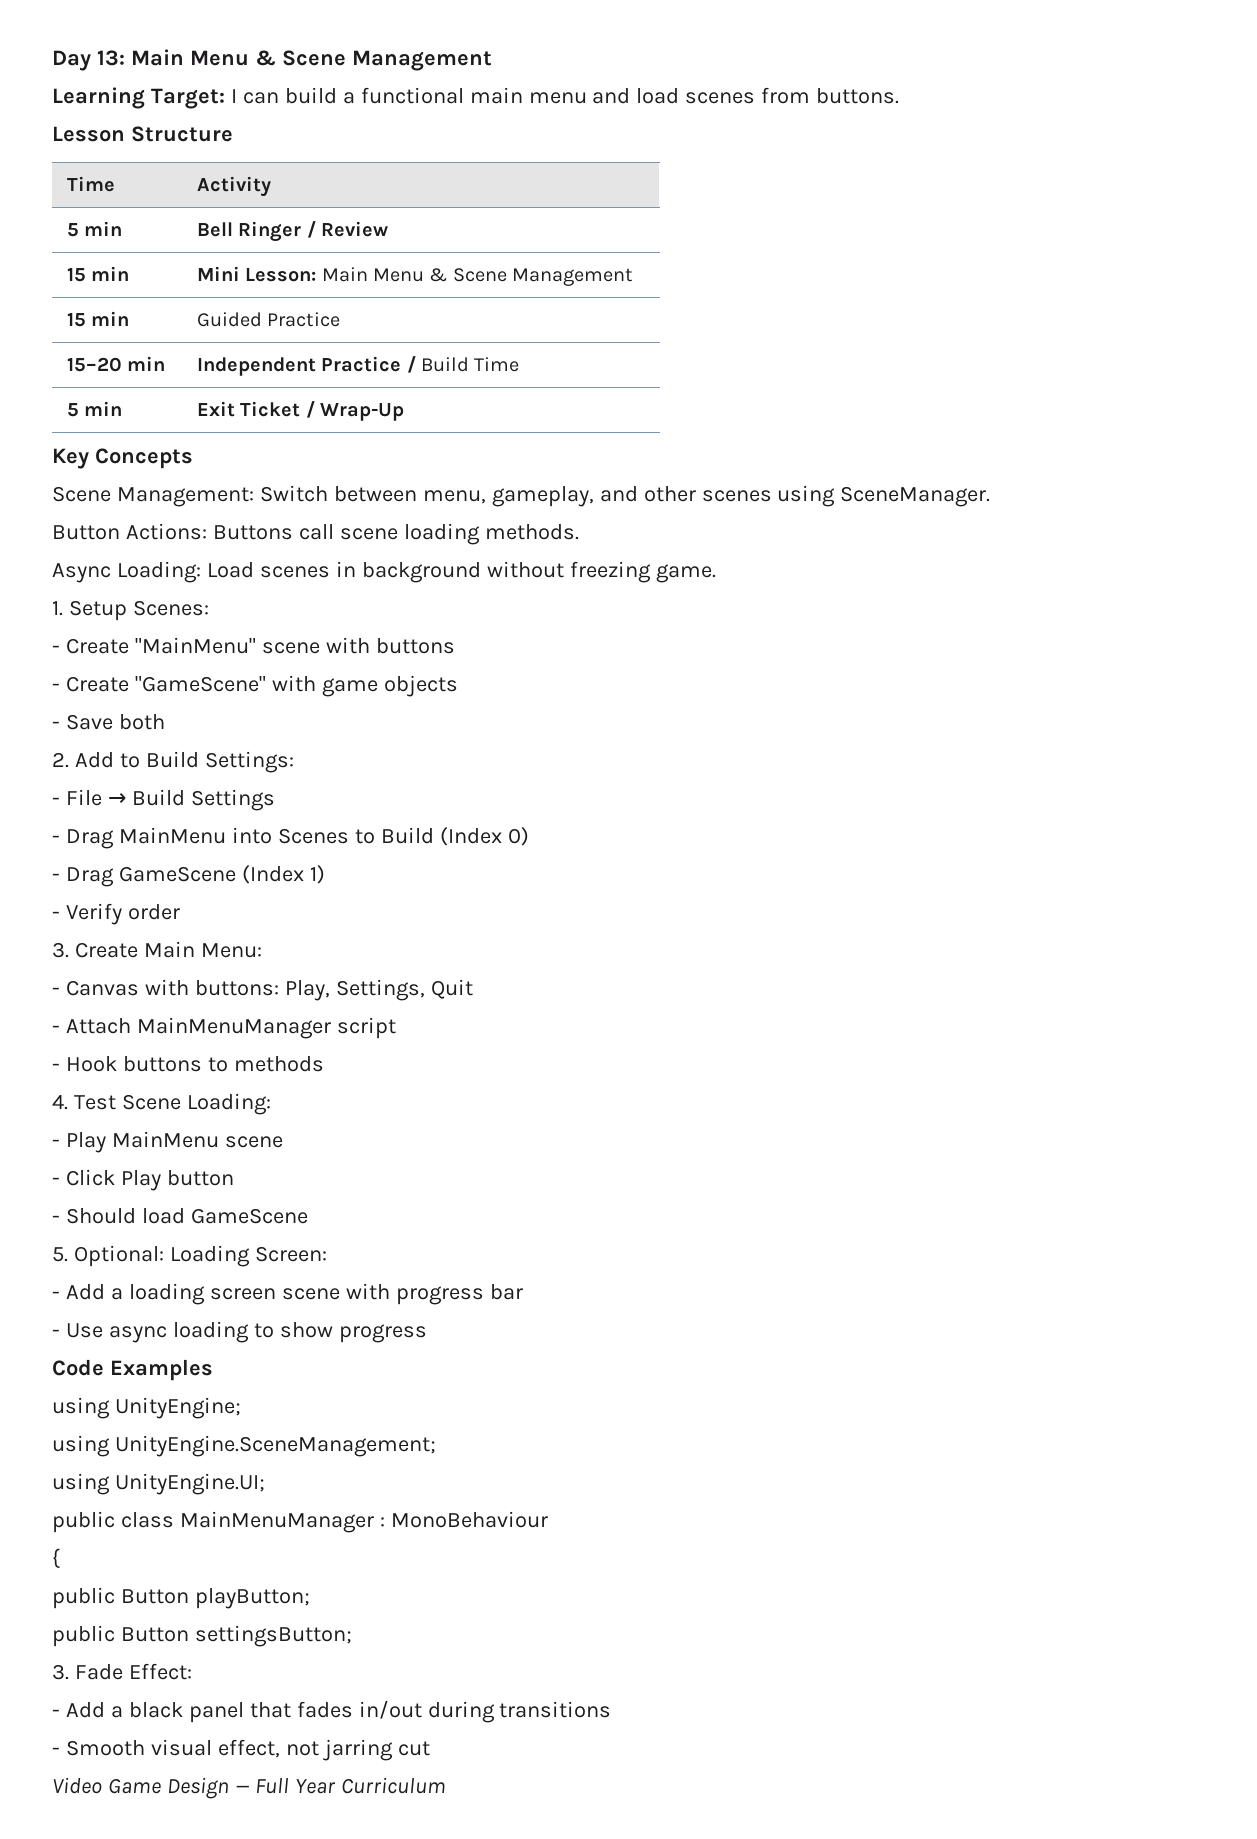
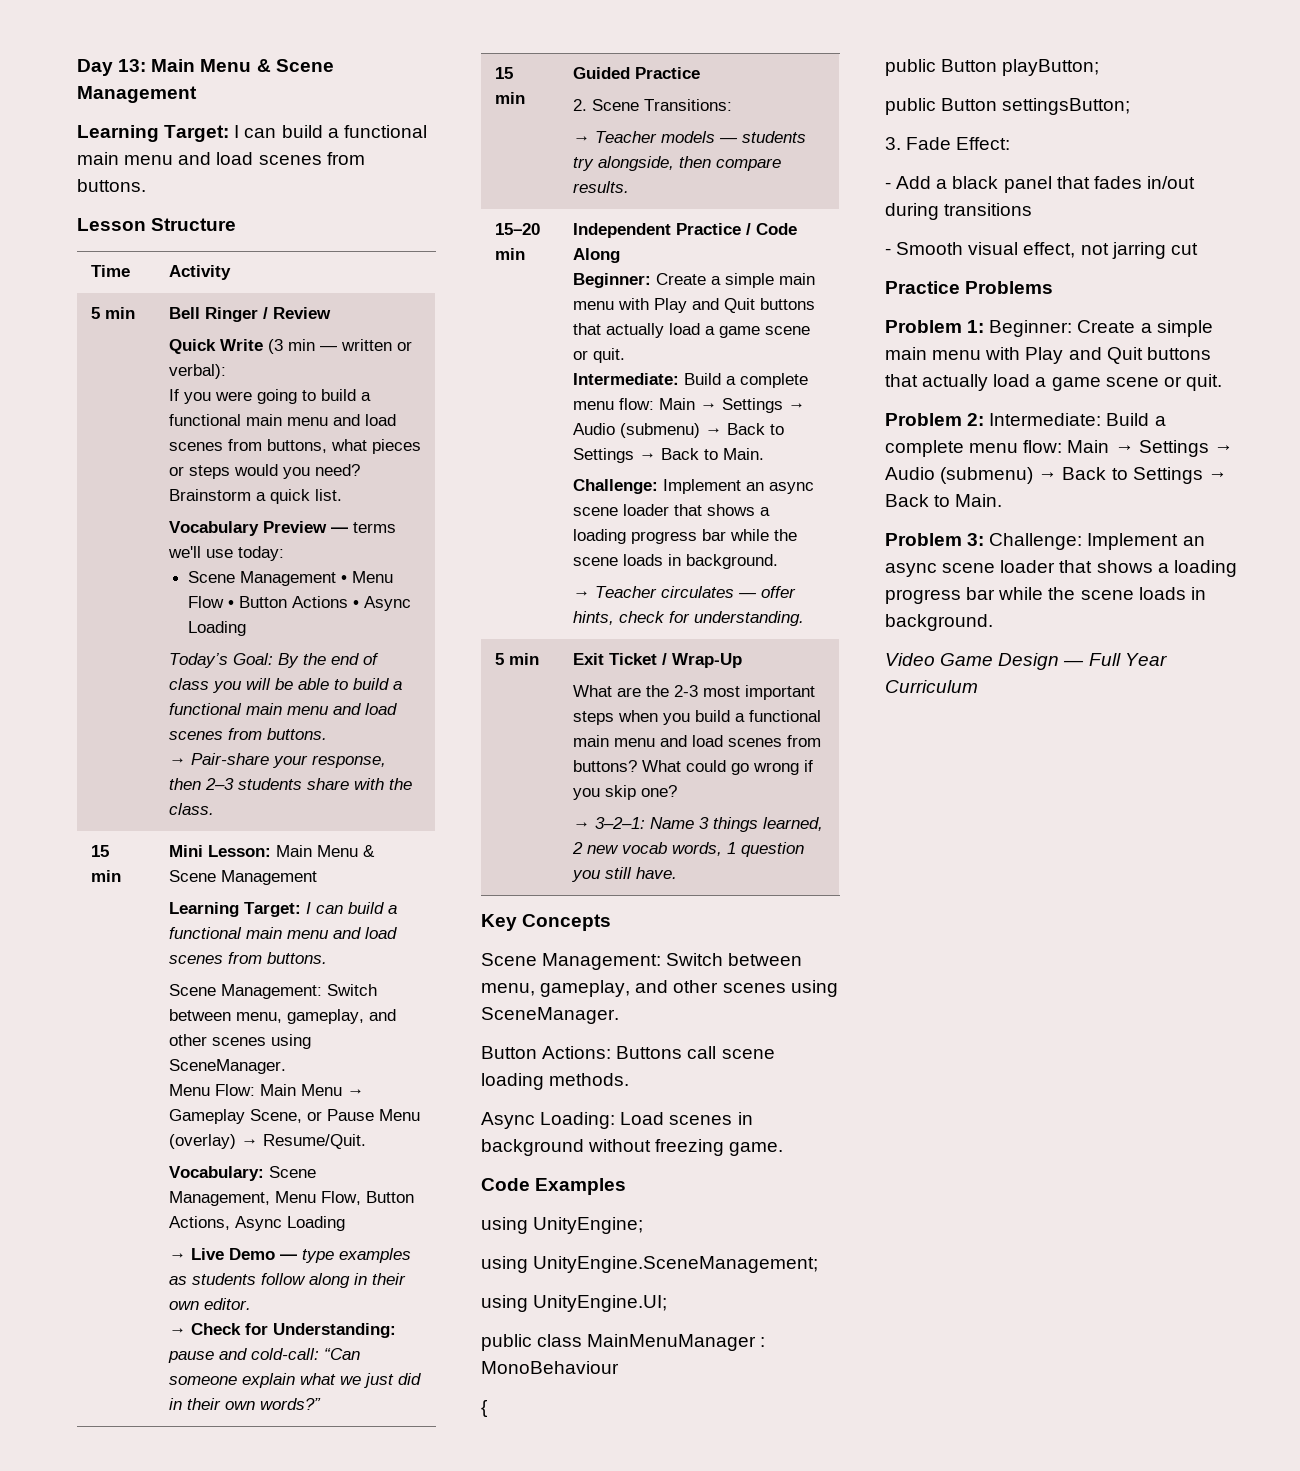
(389, 229) none -> [169,339,413,354] [169,364,227,379] [169,389,372,404] [169,414,397,426] [169,439,422,454] [169,464,361,479] [169,489,343,504] [169,521,397,536] [168,546,285,561] [188,571,394,586] [188,596,412,611] [188,621,247,636] [169,653,380,668] [169,678,403,693] [169,703,398,715] [169,728,328,740] [169,753,387,768] [169,778,413,790] [169,803,215,815] // Quick Write (3 min — written or verbal): // If you were going to build a functional main menu and load scenes from buttons, what pieces or steps would you need? Brainstorm a quick list. // Vocabulary Preview — terms we'll use today: // Scene Management • Menu Flow • Button Actions • Async Loading // Today’s Goal: By the end of class you will be able to build a functional main menu and load scenes from buttons. // → Pair-share your response, then 2–3 students share with the class.
[66,311,130,327] [196,312,341,327] // 15 min | Guided Practice -> [169,902,398,917] [169,927,398,939] [169,952,328,964] [169,984,378,999] [169,1009,397,1024] [169,1034,312,1049] [169,1059,287,1074] [169,1084,365,1096] [169,1109,421,1124] [169,1134,367,1149] [169,1166,317,1181] [169,1191,415,1206] [169,1216,346,1231] [169,1248,412,1263] [169,1273,407,1288] [169,1298,252,1310] [169,1323,397,1338] [168,1348,361,1363] [169,1373,422,1388] [169,1398,322,1410] [495,67,514,79] [495,92,526,104] [573,67,701,79] [573,99,733,111] [573,131,807,143] [573,156,782,171] [573,181,630,193] // Learning Target: I can build a functional main menu and load scenes from buttons. // Scene Management: Switch between menu, gameplay, and other scenes using SceneManager. // Menu Flow: Main Menu → Gameplay Scene, or Pause Menu (overlay) → Resume/Quit. // Vocabulary: Scene Management, Menu Flow, Button Actions, Async Loading // → Live Demo — type examples as students follow along in their own editor. // → Check for Understanding: pause and cold-call: “Can someone explain what we just did in their own words?” // 15 min | Guided Practice // 2. Scene Transitions: // → Teacher models — students try alongside, then compare results.
[421,357,520,372] Build Time -> [756,223,798,235] [573,248,621,263] [573,273,816,288] [573,298,816,313] [573,323,811,338] [573,348,626,363] [573,373,809,388] [573,398,806,413] [573,423,785,438] [573,448,765,463] [573,479,815,494] [573,504,771,516] [573,529,798,544] [573,554,779,569] [573,586,797,598] [573,611,805,626] Code Along // Beginner: Create a simple main menu with Play and Quit buttons that actually load a game scene or quit. // Intermediate: Build a complete menu flow: Main → Settings → Audio (submenu) → Back to Settings → Back to Main. // Challenge: Implement an async scene loader that shows a loading progress bar while the scene loads in background. // → Teacher circulates — offer hints, check for understanding.
(405, 412) none -> [573,685,816,700] [573,710,822,725] [573,735,822,747] [573,760,814,775] [573,785,678,800] [573,817,824,832] [572,842,805,857] [572,867,678,882] // What are the 2-3 most important steps when you build a functional main menu and load scenes from buttons? What could go wrong if you skip one? // → 3–2–1: Name 3 things learned, 2 new vocab words, 1 question you still have.
[52,600,209,621] [52,637,455,654] [52,675,458,697] [52,714,165,730] [52,751,294,773] [52,789,275,811] [52,827,529,849] [52,865,325,887] [52,903,180,925] [52,941,262,958] [52,979,473,1001] [52,1017,396,1039] [52,1056,324,1072] [52,1093,271,1115] [52,1131,283,1153] [52,1169,234,1191] [52,1208,308,1224] [52,1245,327,1267] [52,1283,523,1305] [52,1321,427,1343] // 1. Setup Scenes: // - Create "MainMenu" scene with buttons // - Create "GameScene" with game objects // - Save both // 2. Add to Build Settings: // - File → Build Settings // - Drag MainMenu into Scenes to Build (Index 0) // - Drag GameScene (Index 1) // - Verify order // 3. Create Main Menu: // - Canvas with buttons: Play, Settings, Quit // - Attach MainMenuManager script // - Hook buttons to methods // 4. Test Scene Loading: // - Play MainMenu scene // - Click Play button // - Should load GameScene // 5. Optional: Loading Screen: // - Add a loading screen scene with progress bar // - Use async loading to show progress -> (784, 1149) none
(430, 1748) none -> [885,281,1054,294] [885,320,1213,337] [885,347,1211,364] [885,374,1222,391] [885,413,1166,426] [885,440,1233,457] [885,467,1227,484] [885,494,1003,507] [885,533,1205,550] [885,560,1237,577] [885,587,1206,604] [885,614,993,631] // Practice Problems // Problem 1: Beginner: Create a simple main menu with Play and Quit buttons that actually load a game scene or quit. // Problem 2: Intermediate: Build a complete menu flow: Main → Settings → Audio (submenu) → Back to Settings → Back to Main. // Problem 3: Challenge: Implement an async scene loader that shows a loading progress bar while the scene loads in background.

